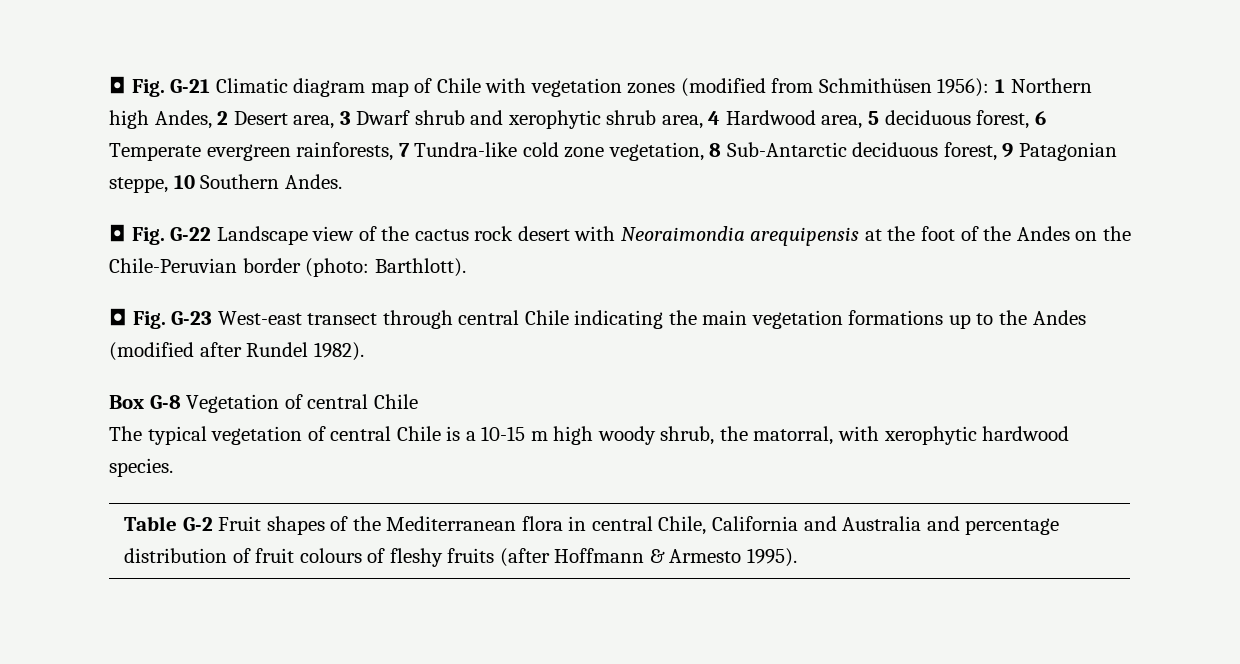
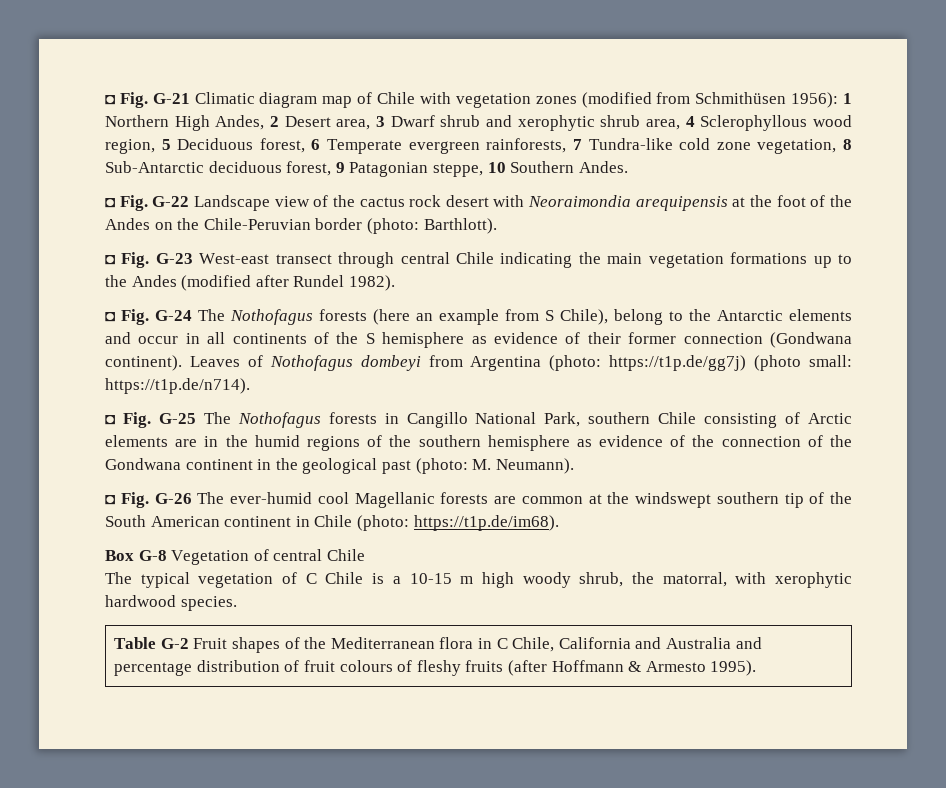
[109,110,149,129] high -> [174,115,210,131] High
[725,110,971,129] Hardwood area, 5 deciduous -> [700,115,852,131] [105,138,254,154] Sclerophyllous wood region, 5 Deciduous
(364, 351) none -> [105,309,852,325] [105,332,852,348] [105,355,852,371] [105,378,250,394] [105,412,853,428] [105,435,852,451] [105,458,574,474] [105,492,852,508] [105,515,559,531] // ◘ Fig. G-24 The Nothofagus forests (here an example from S Chile), belong to the Antarctic elements and occur in all continents of the S hemisphere as evidence of their former connection (Gondwana continent). Leaves of Nothofagus dombeyi from Argentina (photo: https://t1p.de/gg7j) (photo small: https://t1p.de/n714). // ◘ Fig. G-25 The Nothofagus forests in Cangillo National Park, southern Chile consisting of Arctic elements are in the humid regions of the southern hemisphere as evidence of the connection of the Gondwana continent in the geological past (photo: M. Neumann). // ◘ Fig. G-26 The ever-humid cool Magellanic forests are common at the windswept southern tip of the South American continent in Chile (photo: https://t1p.de/im68).
[330,426,392,441] central -> [305,573,317,584] C
[591,516,653,531] central -> [496,638,508,649] C

